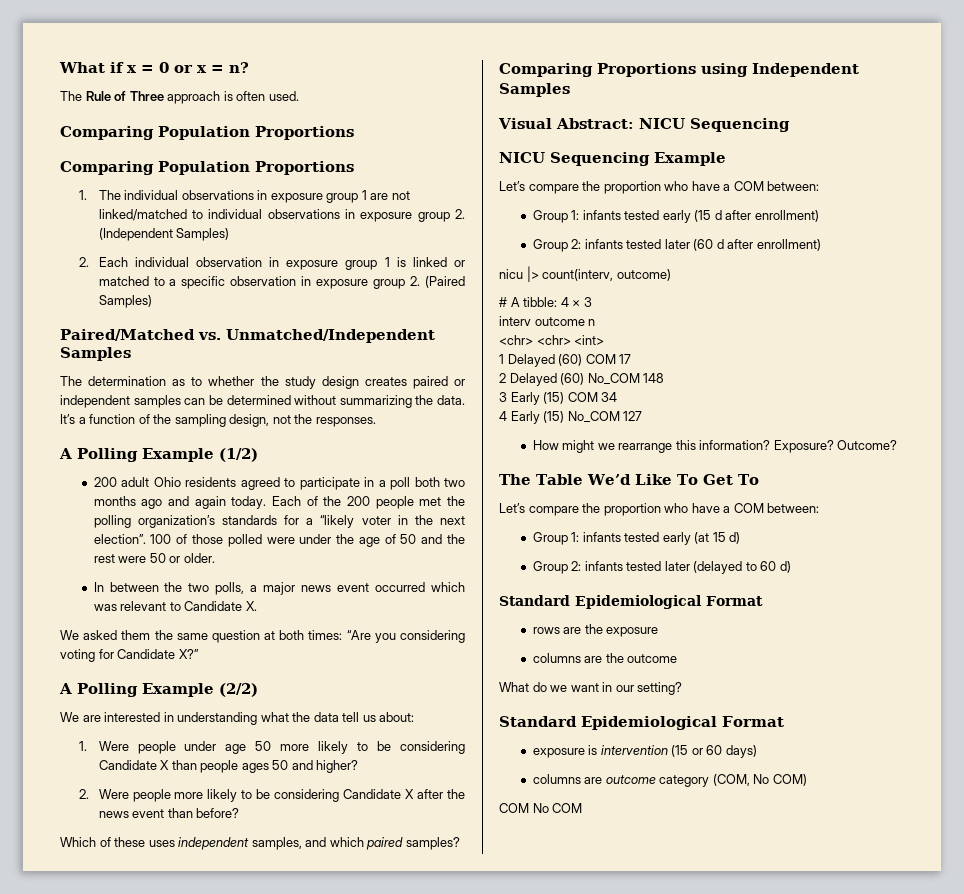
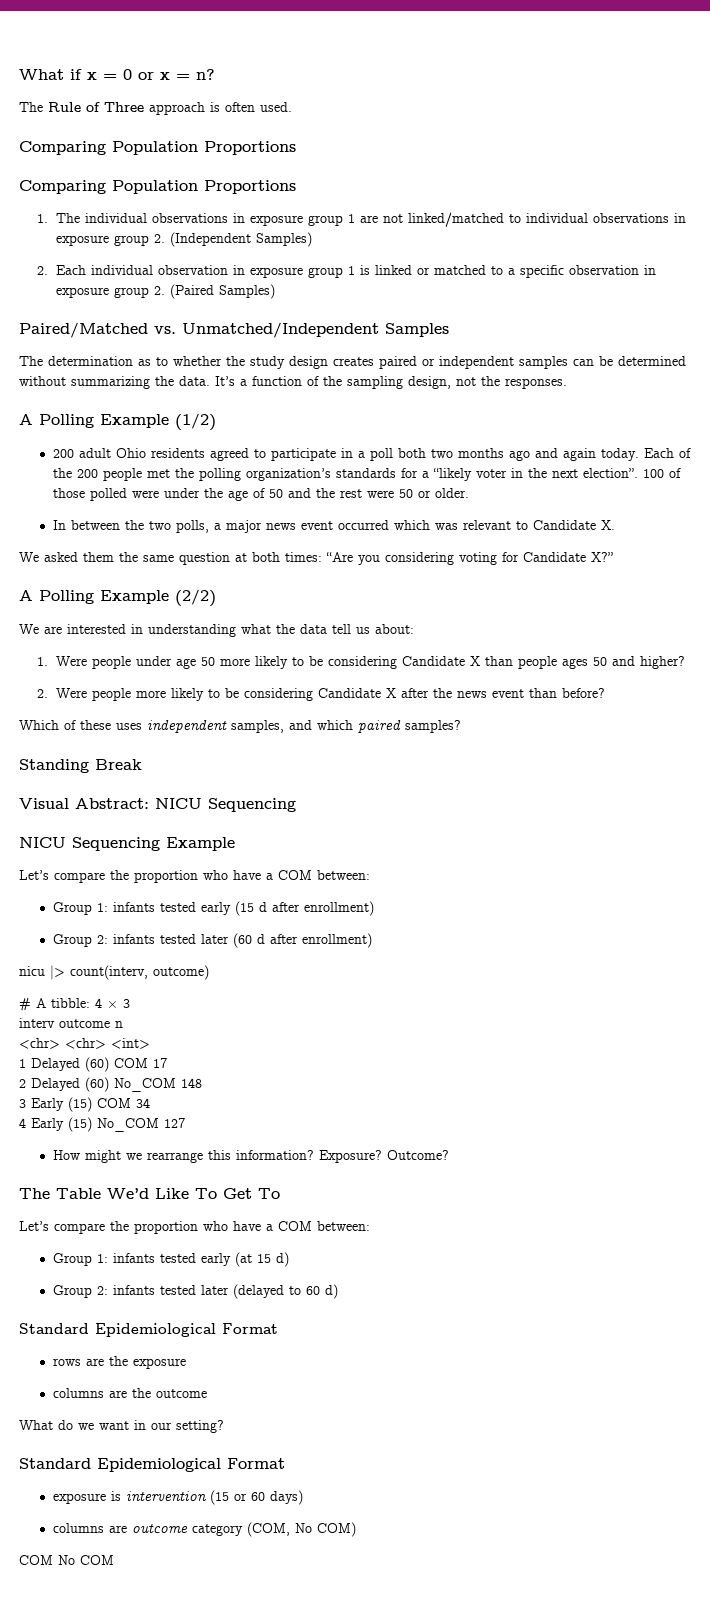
[499,63,859,77] [499,83,570,97] Comparing Proportions using Independent Samples -> [19,759,142,773] Standing Break

